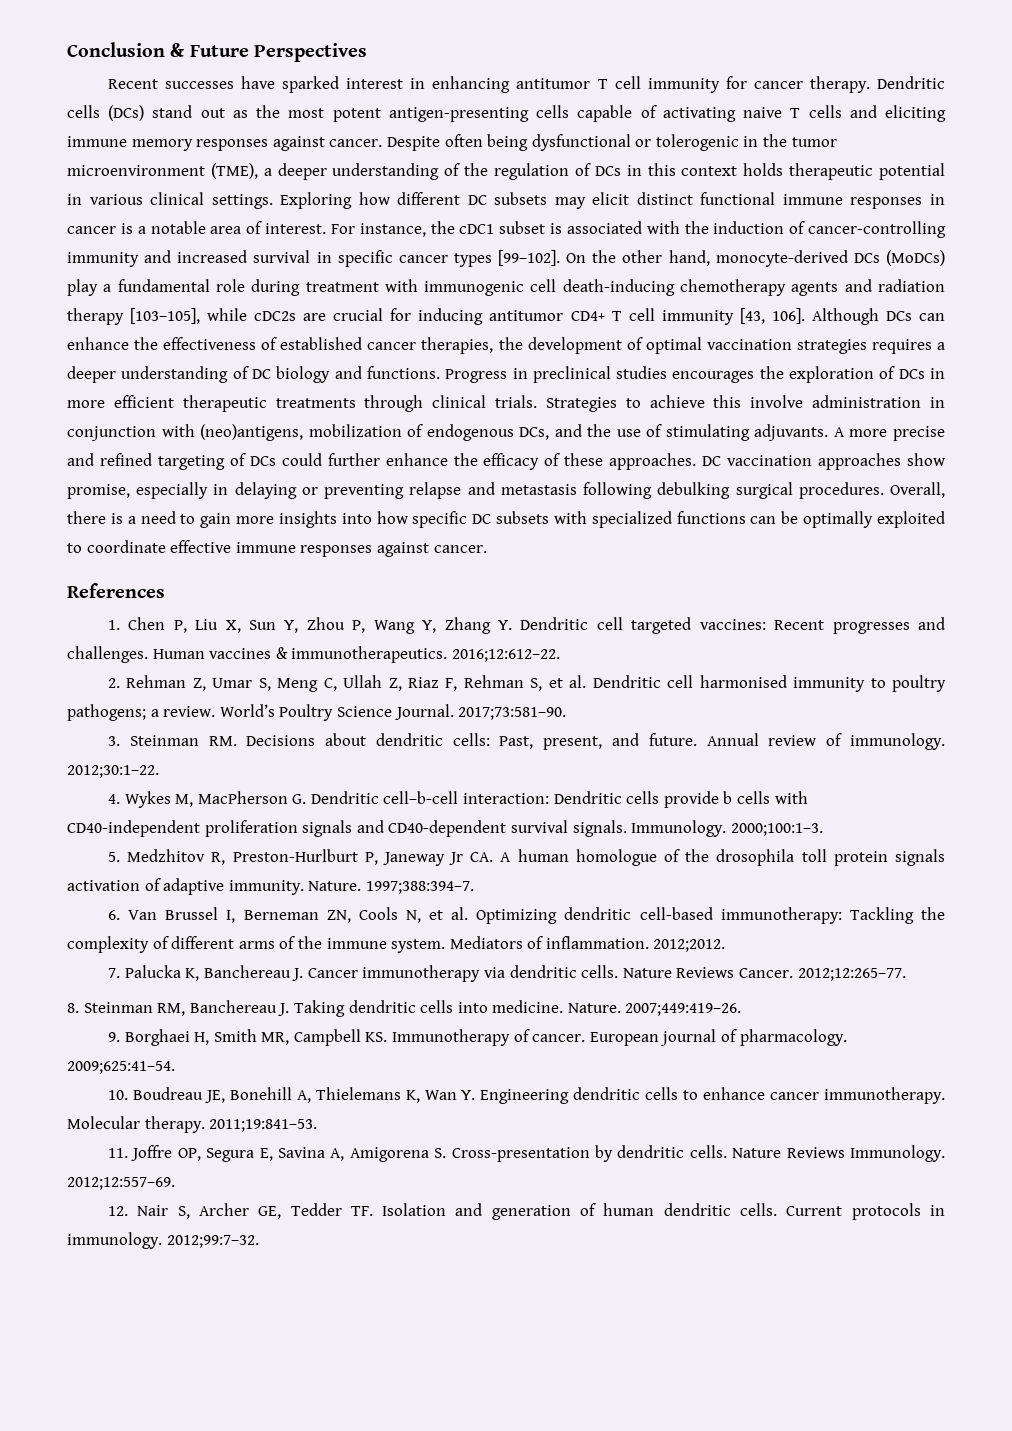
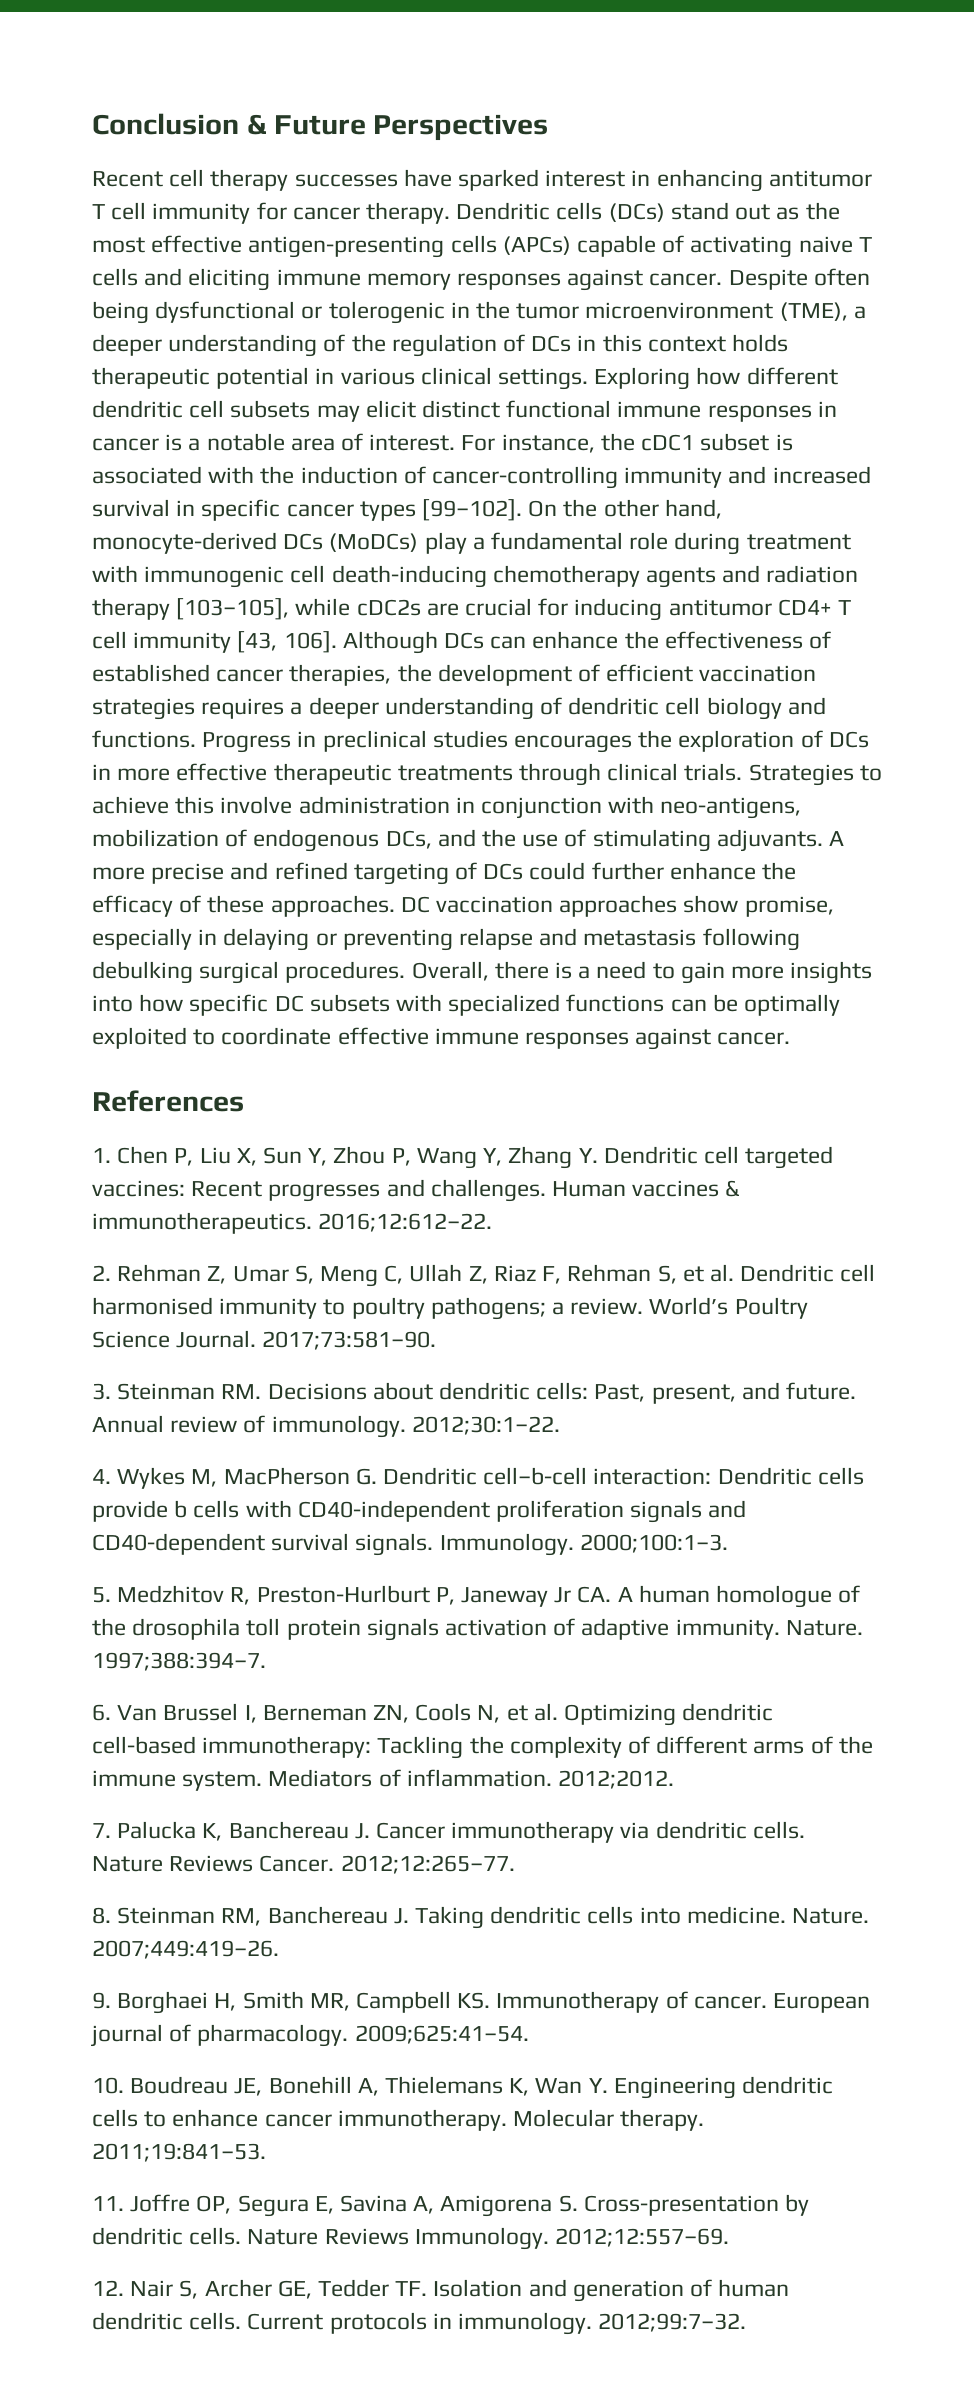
(158, 84) none -> [169,169,289,191] cell therapy
[332,108,381,122] potent -> [151,235,243,253] effective
(570, 111) none -> [502,236,571,255] (APCs)
[467,195,487,205] DC -> [92,400,225,418] dendritic cell
[645,337,702,354] optimal -> [606,664,694,682] efficient
[251,369,271,379] DC -> [568,697,701,715] dendritic cell
[113,395,174,408] efficient -> [176,763,268,781] effective
[200,424,304,441] (neo)antigens, -> [660,797,802,819] neo-antigens,

